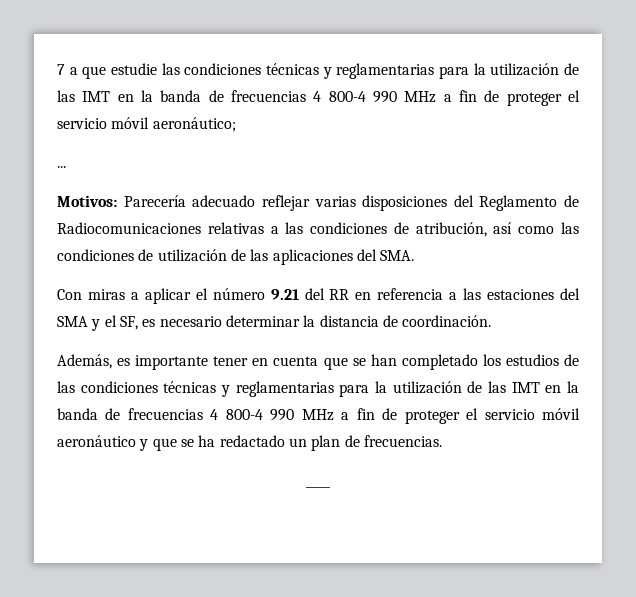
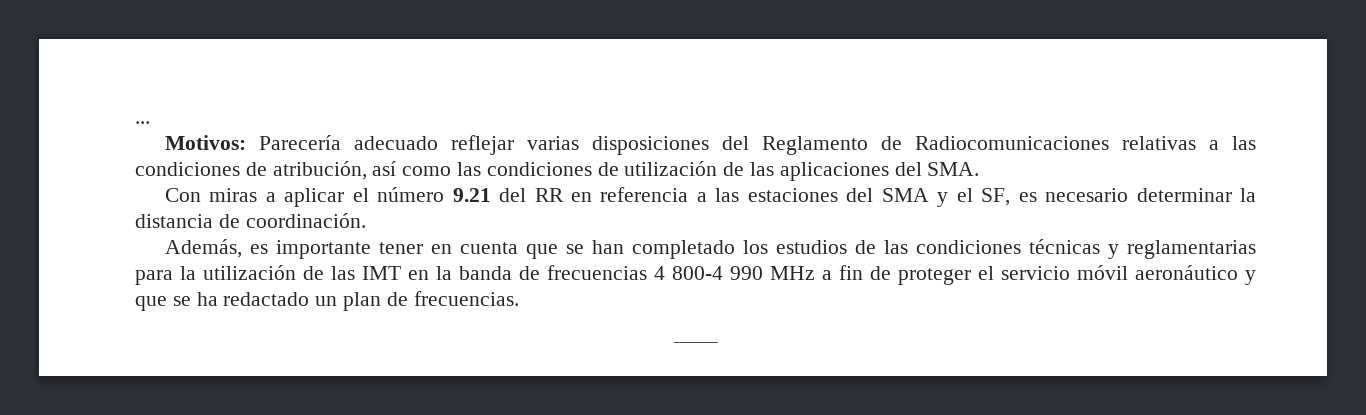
[57,63,580,79] [57,90,580,106] [57,117,236,132] 7 a que estudie las condiciones técnicas y reglamentarias para la utilización de las IMT en la banda de frecuencias 4 800-4 990 MHz a fin de proteger el servicio móvil aeronáutico; // -> (135, 122) none

